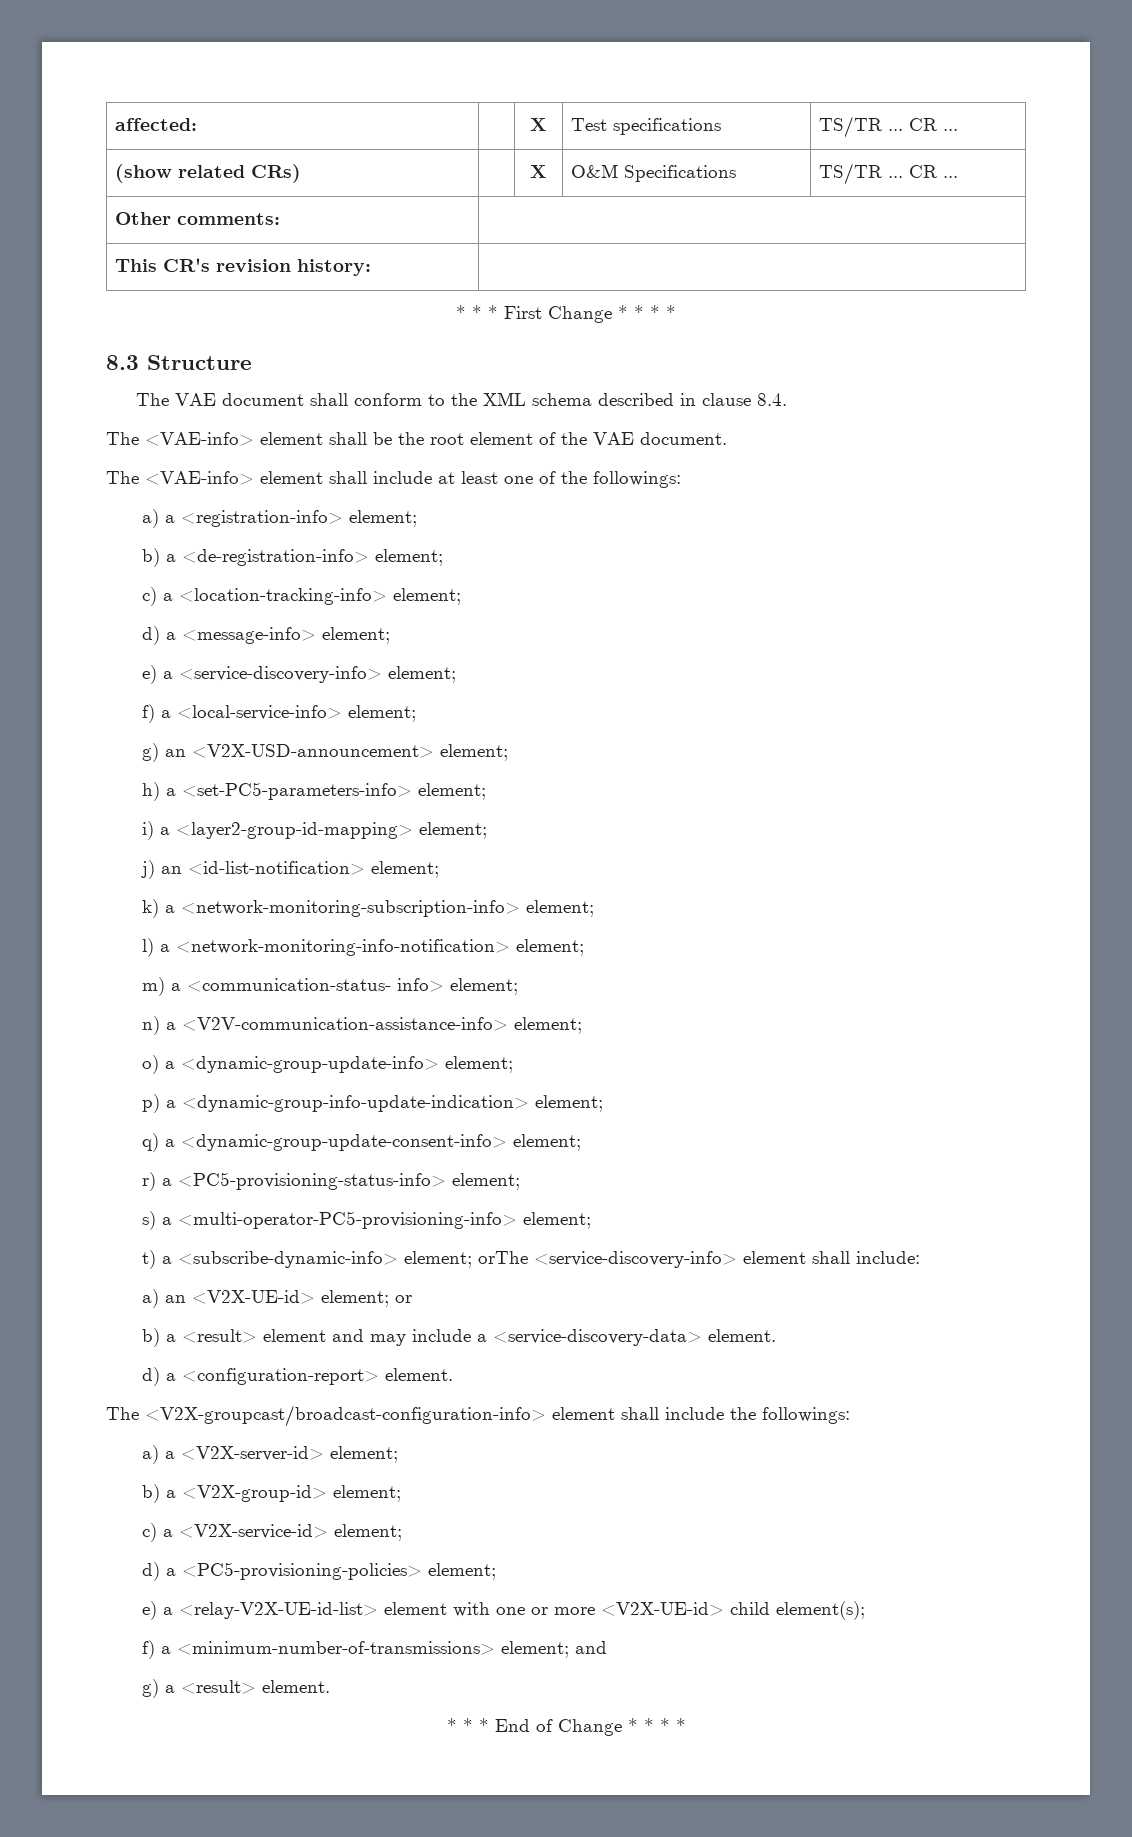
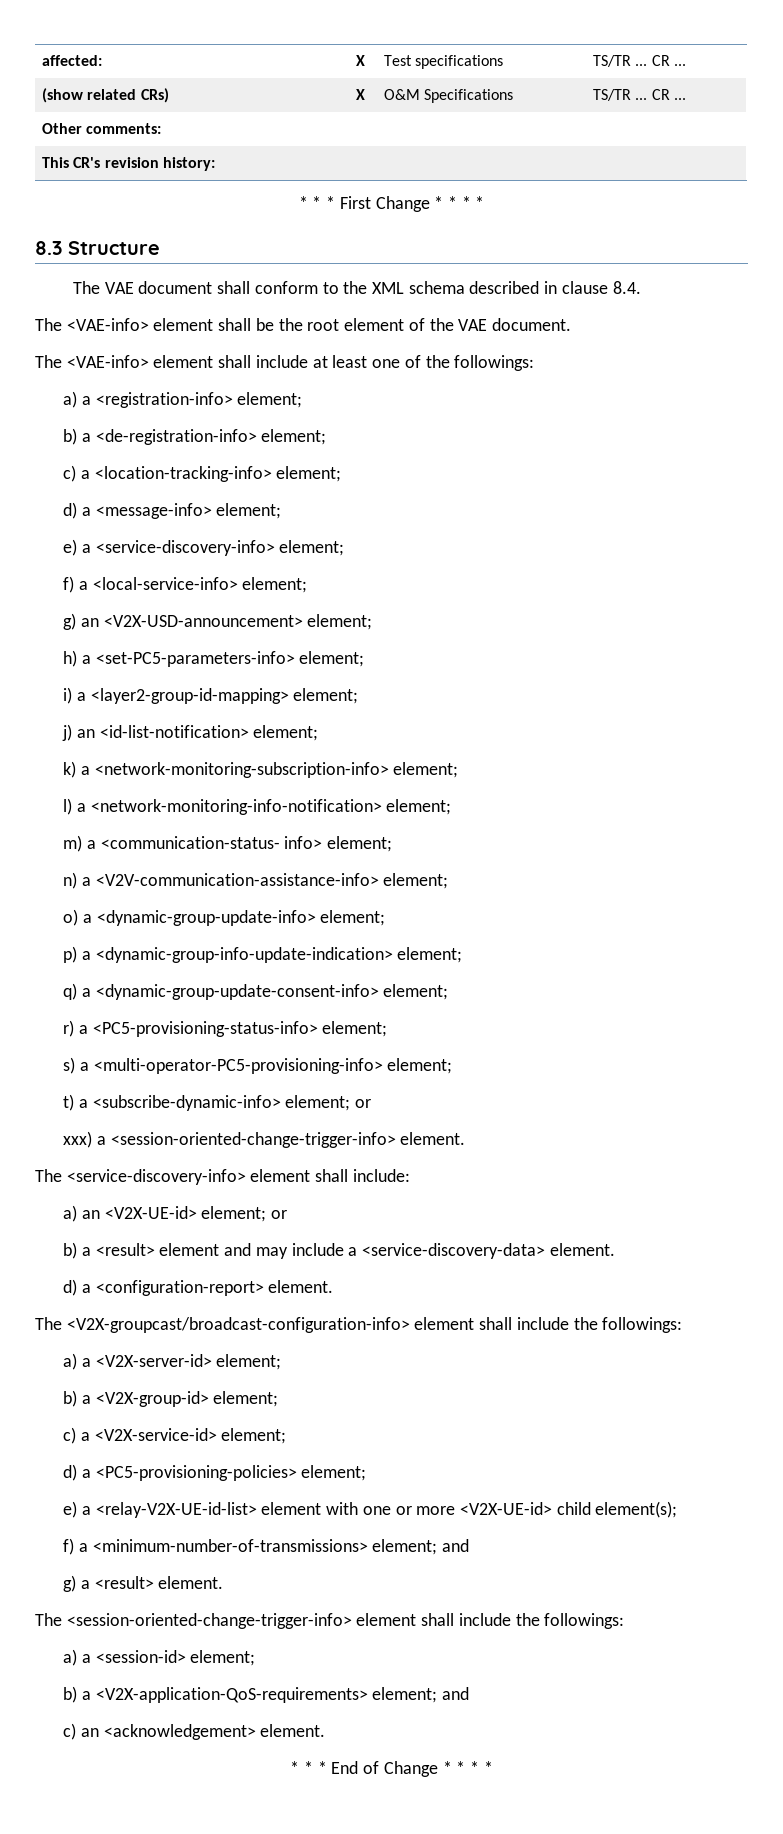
[478,1251,529,1264] orThe -> [355,1099,372,1108] [63,1131,466,1148] [35,1169,62,1182] or // xxx) a <session-oriented-change-trigger-info> element. // The
(331, 1686) none -> [35,1613,625,1629] [63,1649,256,1666] [63,1686,470,1703] [63,1723,326,1740] // The <session-oriented-change-trigger-info> element shall include the followings: // a) a <session-id> element; // b) a <V2X-application-QoS-requirements> element; and // c) an <acknowledgement> element.

